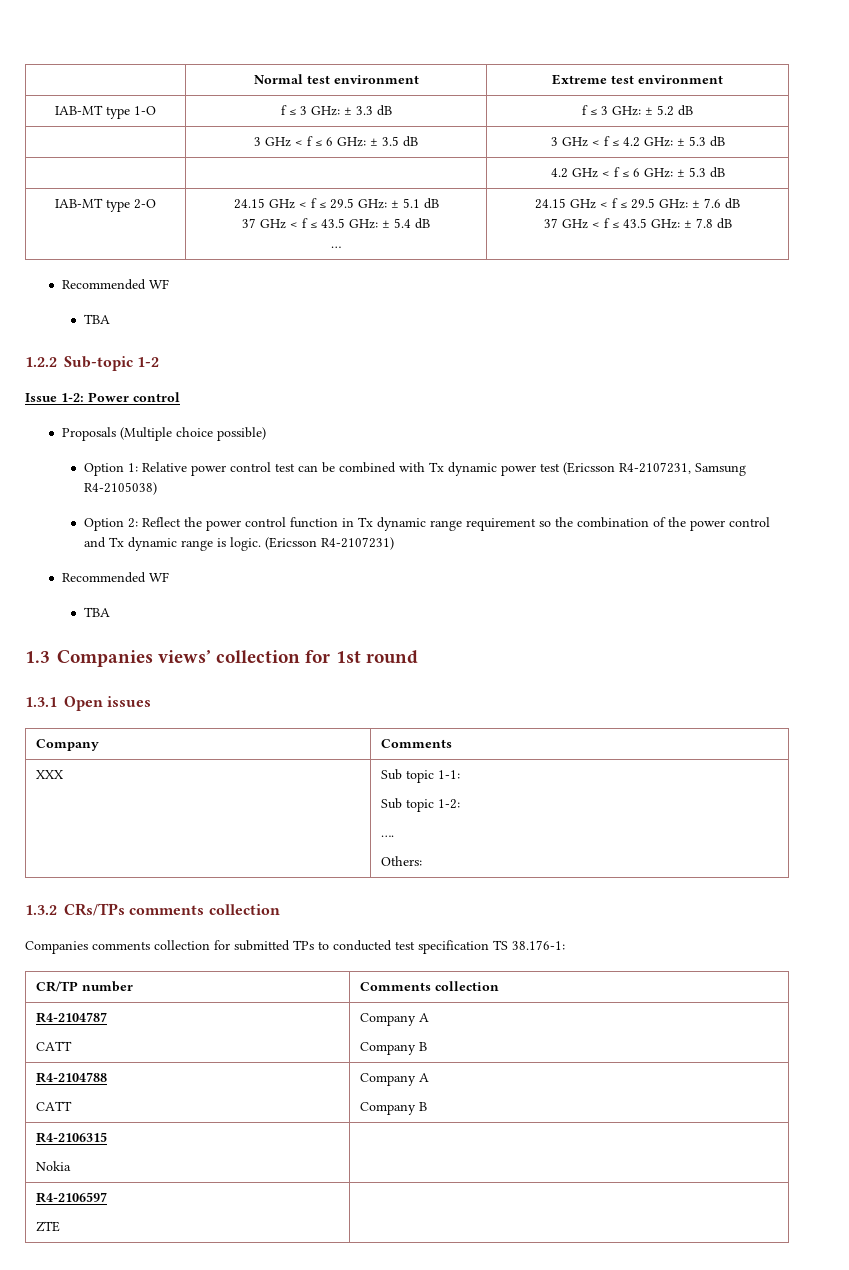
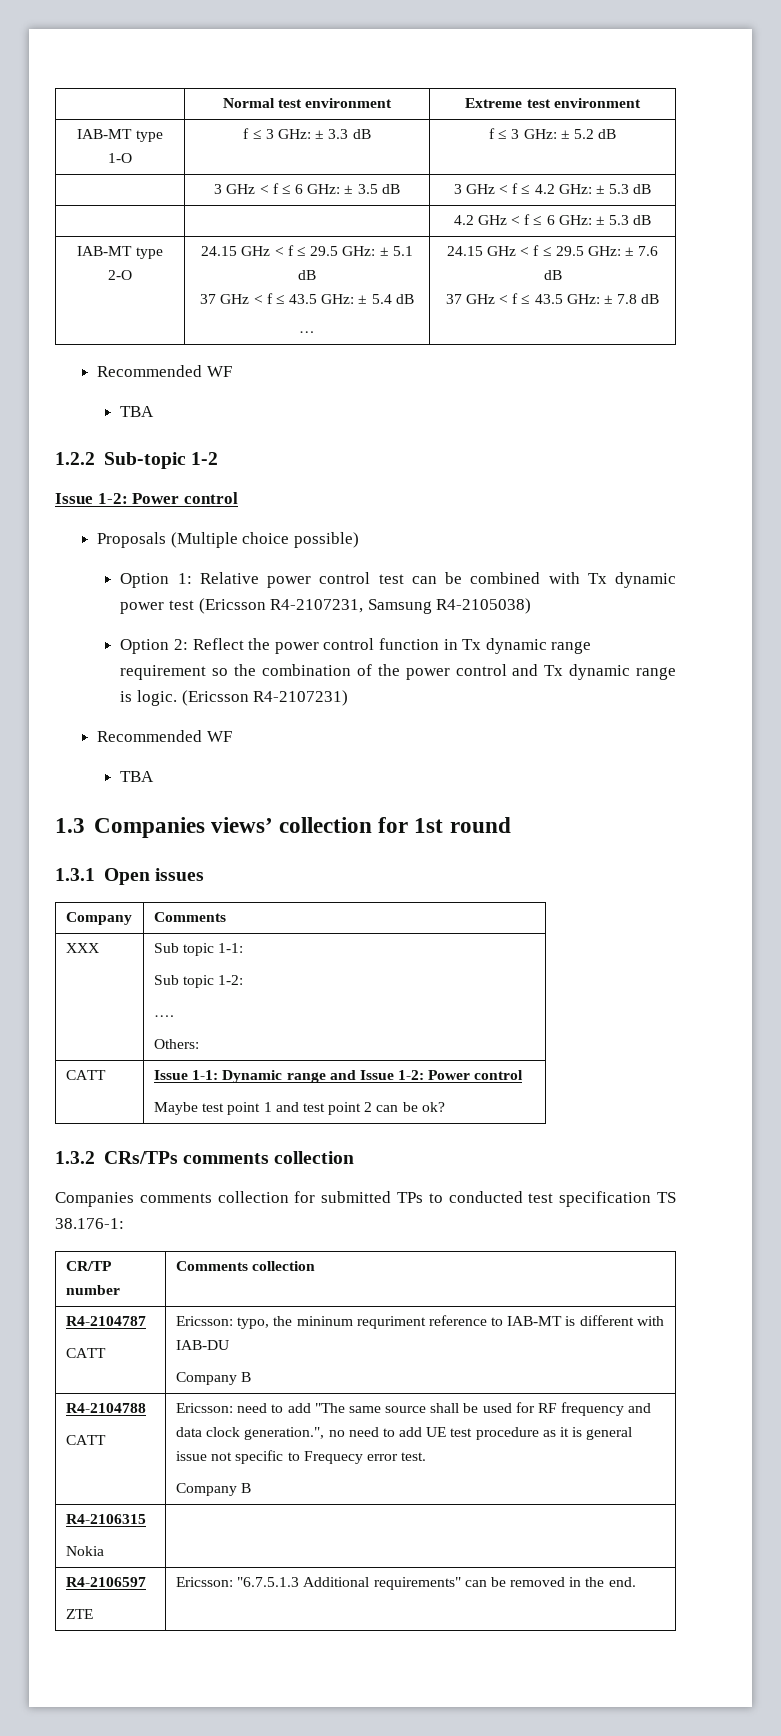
(422, 861) none -> [65,1070,106,1080] [153,1070,524,1083] [153,1102,445,1115] // CATT | Issue 1-1: Dynamic range and Issue 1-2: Power control // Maybe test point 1 and test point 2 can be ok?
[359,1013,429,1026] [359,1042,427,1055] [35,1072,107,1083] [35,1101,72,1111] [359,1073,429,1086] Company A // Company B // R4-2104788 // CATT | Company A -> [175,1315,664,1329] [175,1340,229,1350] [175,1372,252,1385] [65,1403,146,1413] [65,1435,106,1445] [175,1402,652,1416] [175,1427,633,1440] [175,1450,427,1464] Ericsson: typo, the mininum requriment reference to IAB-MT is different with IAB-DU // Company B // R4-2104788 // CATT | Ericsson: need to add "The same source shall be used for RF frequency and data clock generation.", no need to add UE test procedure as it is general issue not specific to Frequecy error test.
(60, 1226) none -> [175,1577,636,1590] Ericsson: "6.7.5.1.3 Additional requirements" can be removed in the end.

